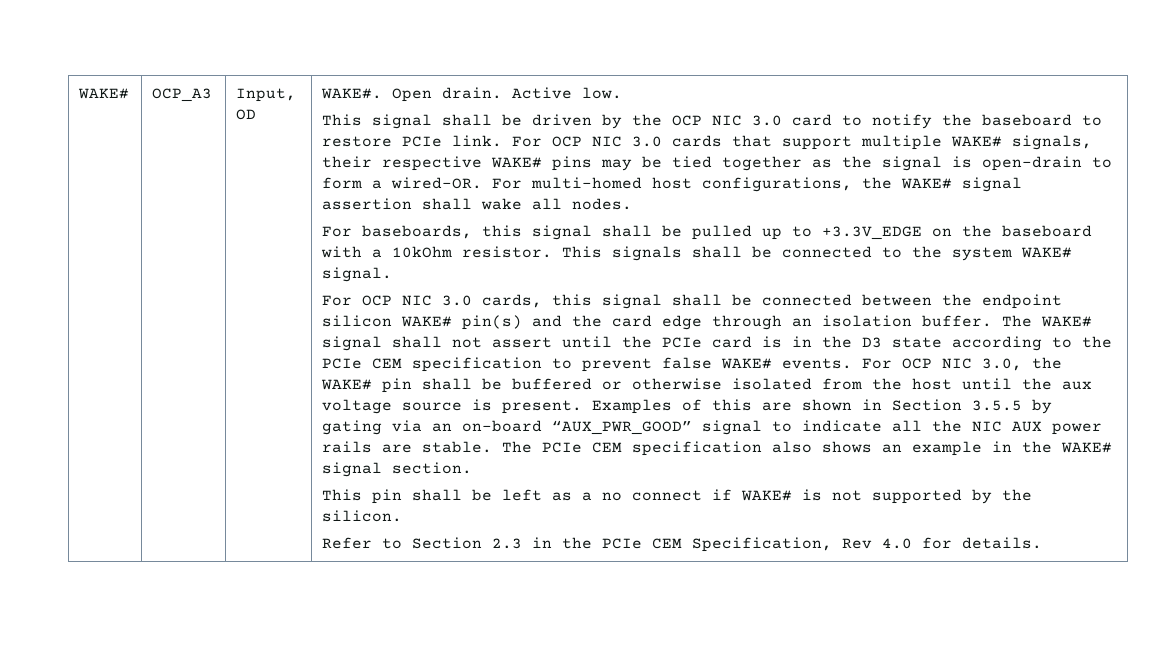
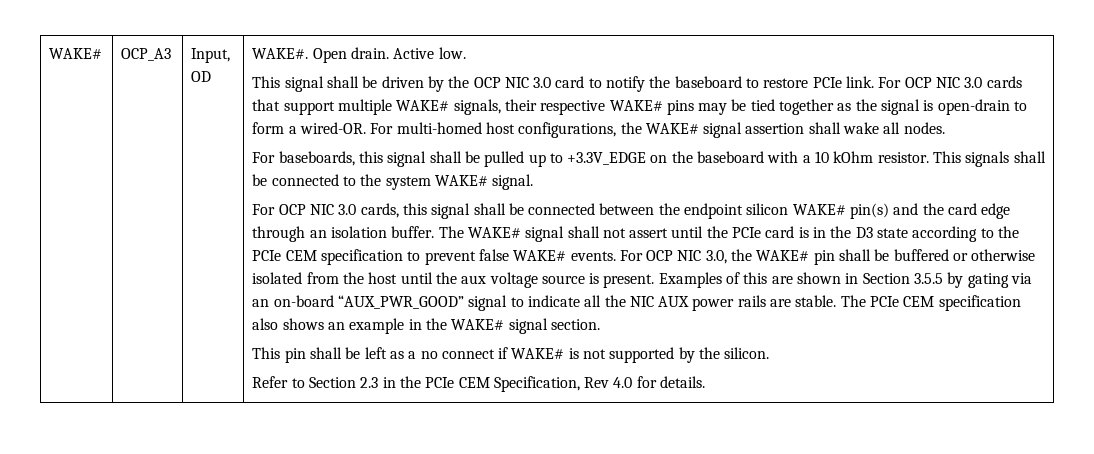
[392,246,453,258] 10kOhm -> [815,151,874,163] 10 kOhm

